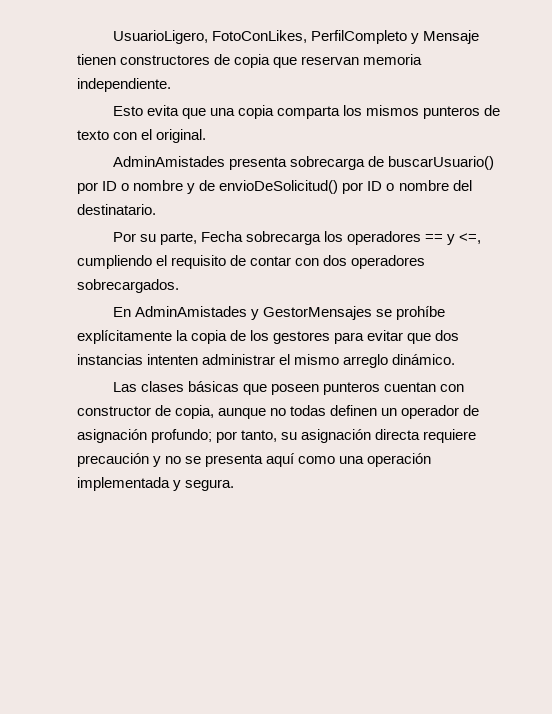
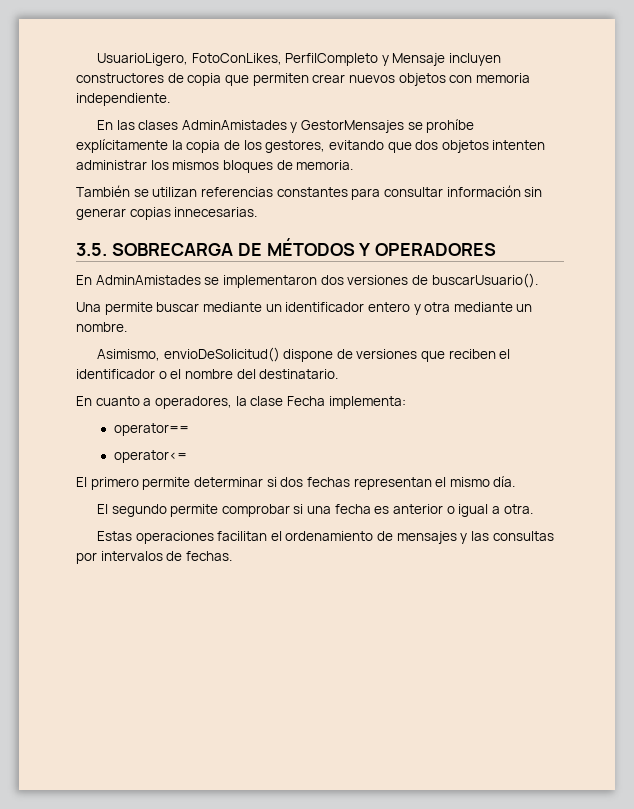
[77,54,116,65] tienen -> [449,53,502,66] incluyen
[301,54,423,65] [77,78,171,92] [112,105,501,119] [77,129,207,143] [112,156,494,170] [77,180,472,194] [77,204,156,215] [112,231,482,245] [77,255,426,269] [77,279,179,293] [112,307,131,317] reservan memoria independiente. // Esto evita que una copia comparta los mismos punteros de texto con el original. // AdminAmistades presenta sobrecarga de buscarUsuario() por ID o nombre y de envioDeSolicitud() por ID o nombre del destinatario. // Por su parte, Fecha sobrecarga los operadores == y <=, cumpliendo el requisito de contar con dos operadores sobrecargados. // En -> [252,73,530,86] [76,93,170,106] [96,120,179,130] permiten crear nuevos objetos con memoria independiente. // En las clases
[273,330,404,344] gestores para evitar -> [265,140,384,153] gestores, evitando
[77,354,143,365] instancias -> [441,140,489,153] objetos
[279,354,456,368] [112,381,464,395] [77,405,480,419] [77,429,477,443] [77,453,432,467] [77,477,235,491] el mismo arreglo dinámico. // Las clases básicas que poseen punteros cuentan con constructor de copia, aunque no todas definen un operador de asignación profundo; por tanto, su asignación directa requiere precaución y no se presenta aquí como una operación implementada y segura. -> [150,160,354,173] [76,185,543,200] [76,207,258,220] [76,238,497,256] [76,273,538,288] [76,302,533,315] [76,322,127,332] [96,347,511,362] [76,369,339,379] [76,396,406,409] [113,423,189,436] [113,450,187,463] [76,476,516,490] [96,504,533,517] [96,531,554,544] [76,551,232,564] los mismos bloques de memoria. // También se utilizan referencias constantes para consultar información sin generar copias innecesarias. // 3.5. SOBRECARGA DE MÉTODOS Y OPERADORES // En AdminAmistades se implementaron dos versiones de buscarUsuario(). // Una permite buscar mediante un identificador entero y otra mediante un nombre. // Asimismo, envioDeSolicitud() dispone de versiones que reciben el identificador o el nombre del destinatario. // En cuanto a operadores, la clase Fecha implementa: // operator== // operator<= // El primero permite determinar si dos fechas representan el mismo día. // El segundo permite comprobar si una fecha es anterior o igual a otra. // Estas operaciones facilitan el ordenamiento de mensajes y las consultas por intervalos de fechas.

